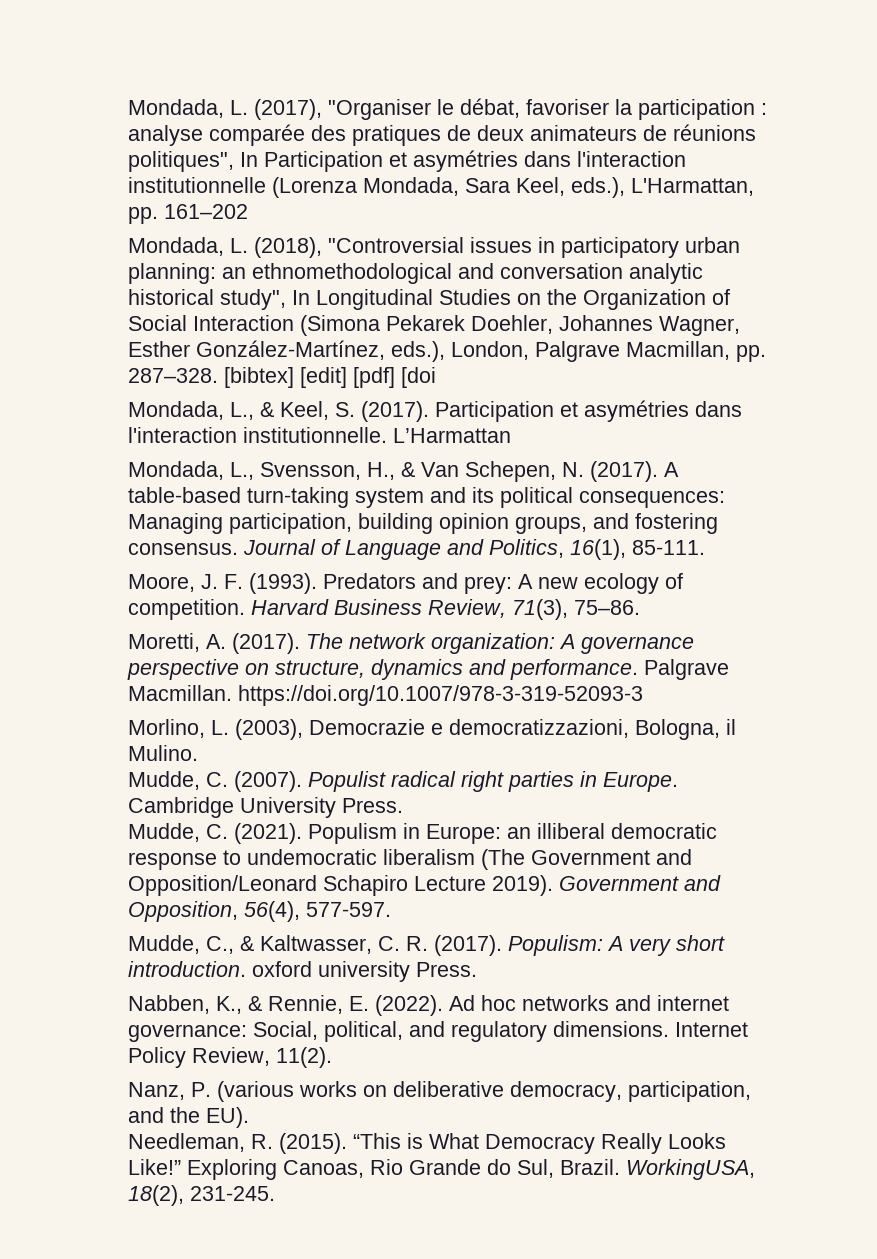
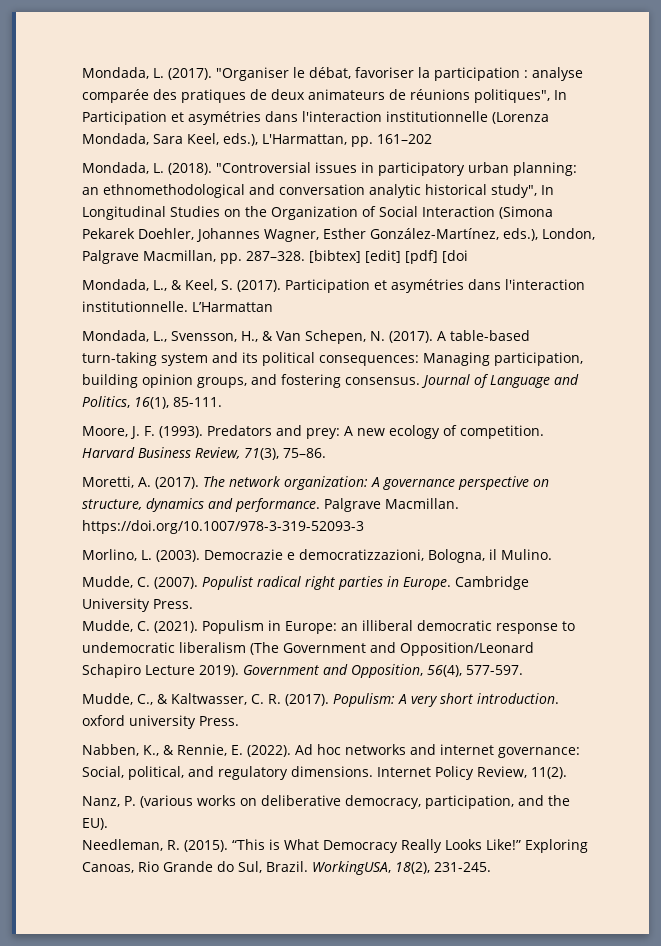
[128,99,323,120] Mondada, L. (2017), -> [82,67,213,80] Mondada, L. (2017).
[254,237,323,258] (2018), -> [168,163,213,175] (2018).
[235,719,304,740] (2003), -> [156,550,201,562] (2003).

